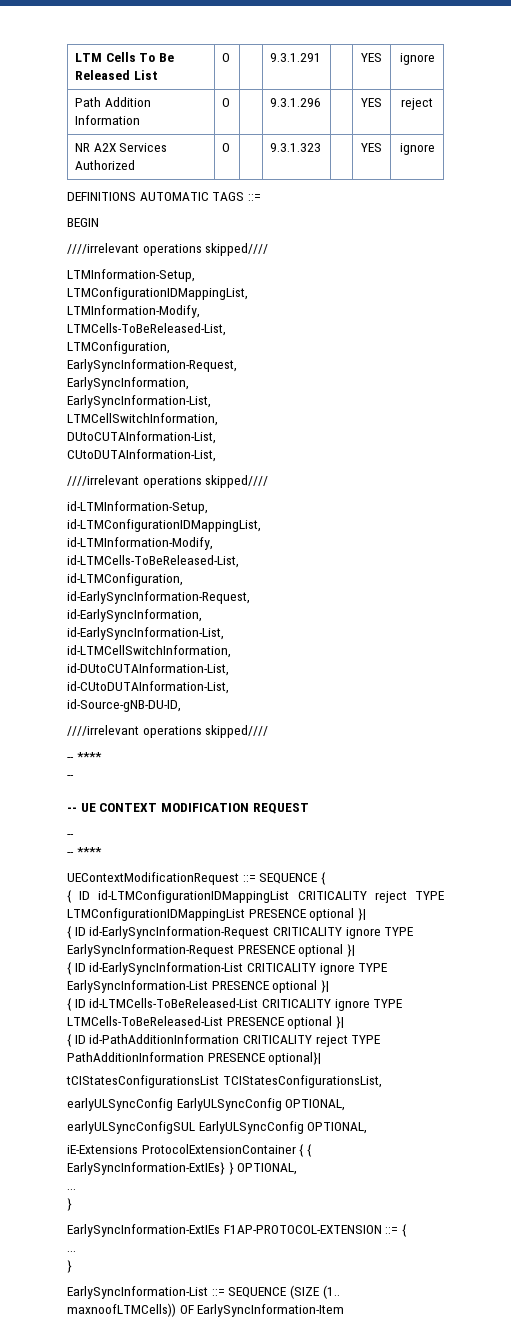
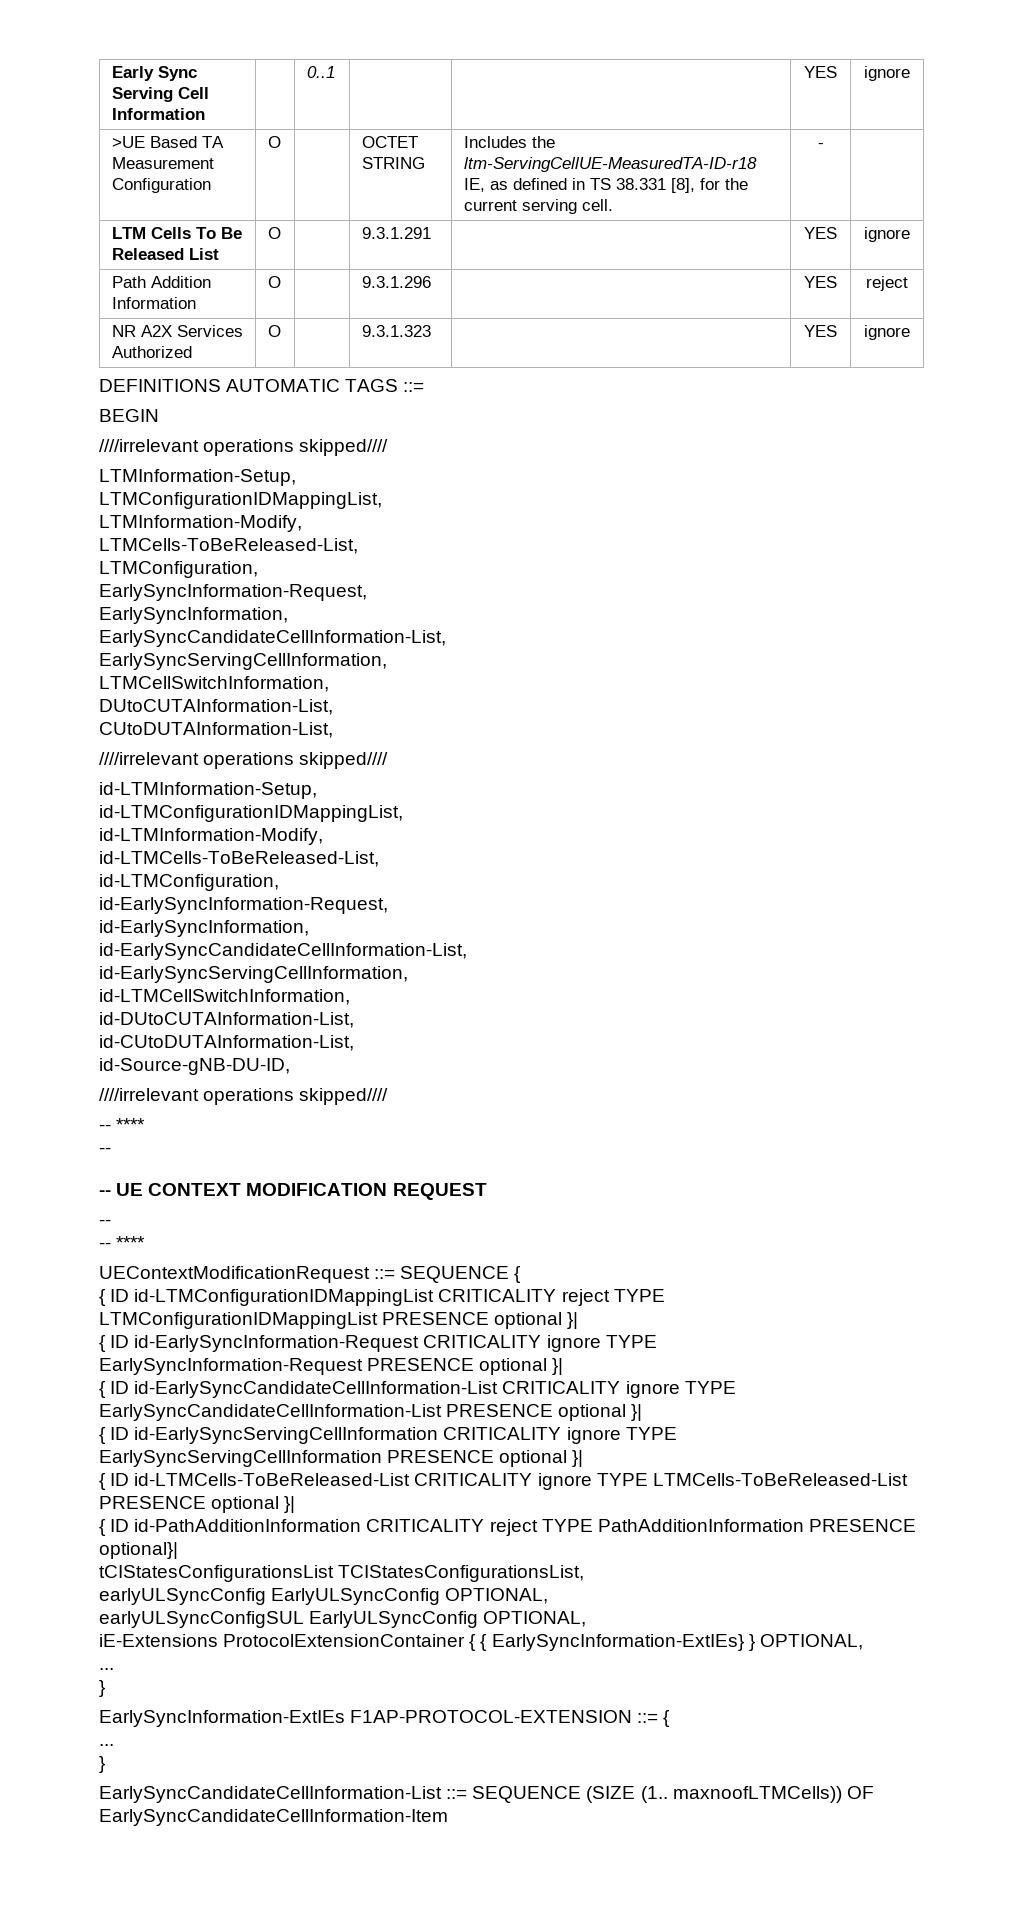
(75, 57) none -> [111,66,197,81] [111,87,209,102] [111,108,205,120] [306,66,335,78] [804,66,837,78] [864,66,910,81] [111,136,224,148] [111,157,214,169] [111,178,211,193] [267,136,281,148] [361,136,418,148] [361,157,425,169] [463,136,555,148] [463,157,757,172] [463,178,748,193] [463,199,613,214] [817,143,824,148] Early Sync Serving Cell Information | | 0..1 | | | YES | ignore // >UE Based TA Measurement Configuration | O | | OCTET STRING | Includes the ltm-ServingCellUE-MeasuredTA-ID-r18 IE, as defined in TS 38.331 [8], for the current serving cell. | - | //
[67,395,211,408] EarlySyncInformation-List, -> [99,630,446,647] [99,653,387,670] EarlySyncCandidateCellInformation-List, // EarlySyncServingCellInformation,
[67,627,224,640] id-EarlySyncInformation-List, -> [99,943,467,960] [99,966,408,983] id-EarlySyncCandidateCellInformation-List, // id-EarlySyncServingCellInformation,
[89,962,388,975] [67,980,208,993] id-EarlySyncInformation-List CRITICALITY ignore TYPE EarlySyncInformation-List -> [134,1381,736,1398] [99,1404,643,1421] [99,1427,677,1444] [99,1450,382,1467] id-EarlySyncCandidateCellInformation-List CRITICALITY ignore TYPE EarlySyncCandidateCellInformation-List PRESENCE optional }| // { ID id-EarlySyncServingCellInformation CRITICALITY ignore TYPE EarlySyncServingCellInformation
[67,1286,208,1299] EarlySyncInformation-List -> [99,1786,442,1803] EarlySyncCandidateCellInformation-List
[197,1304,345,1317] EarlySyncInformation-Item -> [99,1809,448,1826] EarlySyncCandidateCellInformation-Item

